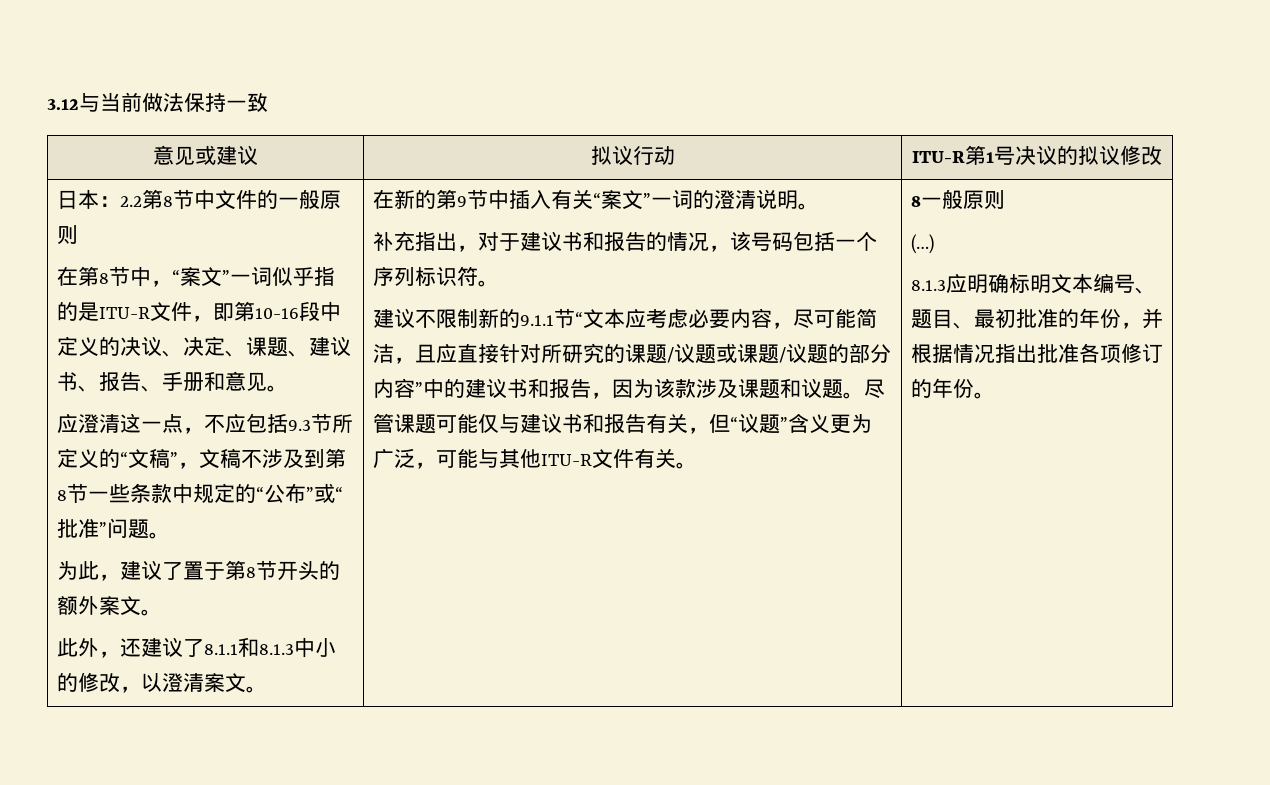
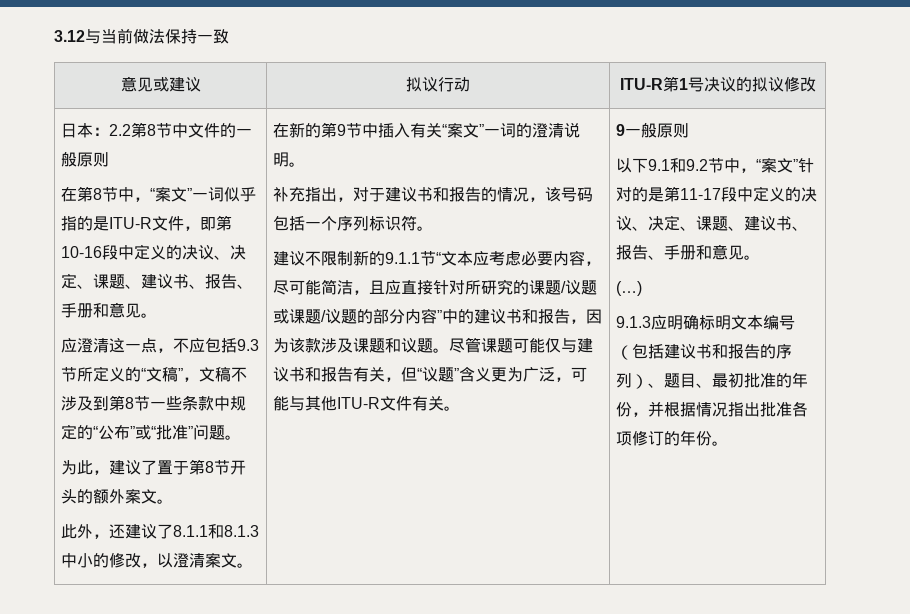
[910,189,1005,209] 8一般原则 -> [616,122,690,138] [616,158,815,173] [616,186,818,202] [616,215,809,231] [616,244,761,260] 9一般原则 // 以下9.1和9.2节中，“案文”针对的是第11-17段中定义的决议、决定、课题、建议书、报告、手册和意见。
[910,280,946,291] 8.1.3 -> [616,316,652,328] 9.1.3
(1135, 283) none -> [616,343,793,360] [616,373,649,389] （包括建议书和报告的序列）

